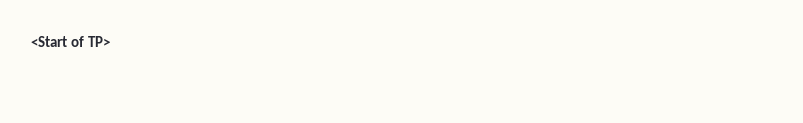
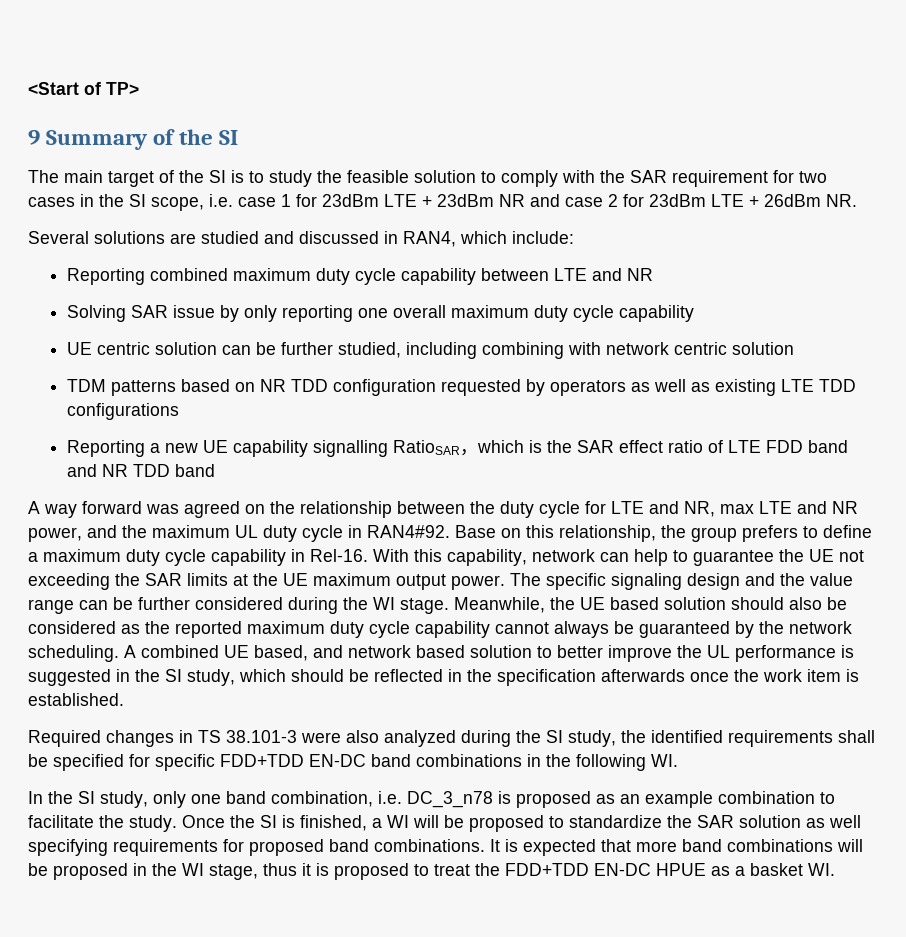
(110, 41) none -> [28,129,239,150] [28,170,827,187] [28,194,857,211] [28,231,574,247] [67,268,654,285] [67,305,695,322] [67,342,795,359] [67,379,857,396] [67,403,180,420] [67,440,849,457] [67,464,216,477] [28,501,858,518] [28,525,872,542] [28,549,864,566] [28,573,853,590] [28,597,847,614] [28,621,852,638] [28,645,854,662] [28,669,859,686] [28,693,124,706] [28,730,875,747] [28,754,678,771] [28,791,835,808] [28,815,861,832] [28,839,863,856] [28,863,835,880] // 9 Summary of the SI // The main target of the SI is to study the feasible solution to comply with the SAR requirement for two cases in the SI scope, i.e. case 1 for 23dBm LTE + 23dBm NR and case 2 for 23dBm LTE + 26dBm NR. // Several solutions are studied and discussed in RAN4, which include: // Reporting combined maximum duty cycle capability between LTE and NR // Solving SAR issue by only reporting one overall maximum duty cycle capability // UE centric solution can be further studied, including combining with network centric solution // TDM patterns based on NR TDD configuration requested by operators as well as existing LTE TDD configurations // Reporting a new UE capability signalling RatioSAR，which is the SAR effect ratio of LTE FDD band and NR TDD band // A way forward was agreed on the relationship between the duty cycle for LTE and NR, max LTE and NR power, and the maximum UL duty cycle in RAN4#92. Base on this relationship, the group prefers to define a maximum duty cycle capability in Rel-16. With this capability, network can help to guarantee the UE not exceeding the SAR limits at the UE maximum output power. The specific signaling design and the value range can be further considered during the WI stage. Meanwhile, the UE based solution should also be considered as the reported maximum duty cycle capability cannot always be guaranteed by the network scheduling. A combined UE based, and network based solution to better improve the UL performance is suggested in the SI study, which should be reflected in the specification afterwards once the work item is established. // Required changes in TS 38.101-3 were also analyzed during the SI study, the identified requirements shall be specified for specific FDD+TDD EN-DC band combinations in the following WI. // In the SI study, only one band combination, i.e. DC_3_n78 is proposed as an example combination to facilitate the study. Once the SI is finished, a WI will be proposed to standardize the SAR solution as well specifying requirements for proposed band combinations. It is expected that more band combinations will be proposed in the WI stage, thus it is proposed to treat the FDD+TDD EN-DC HPUE as a basket WI.

